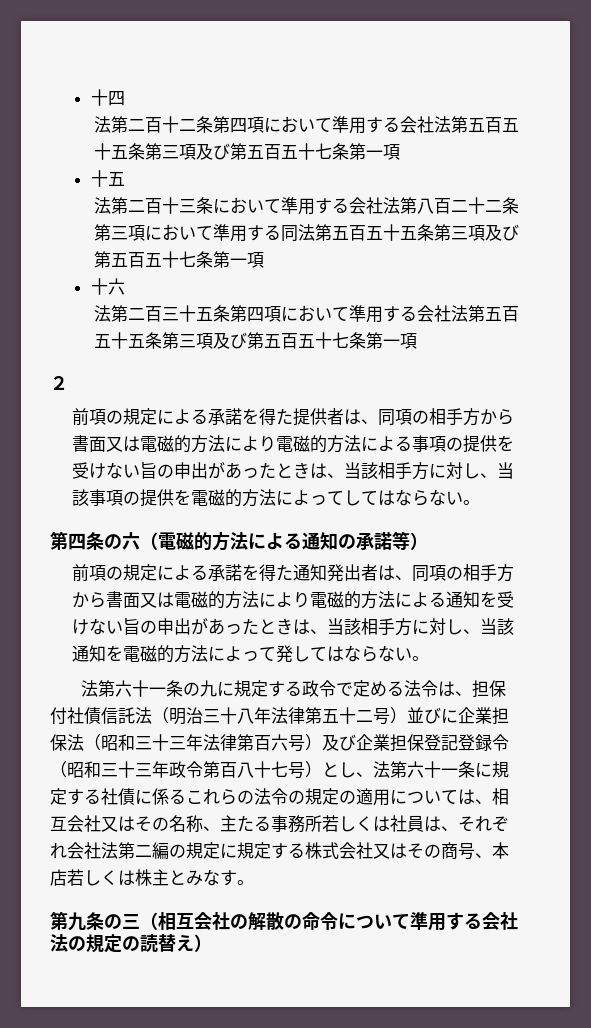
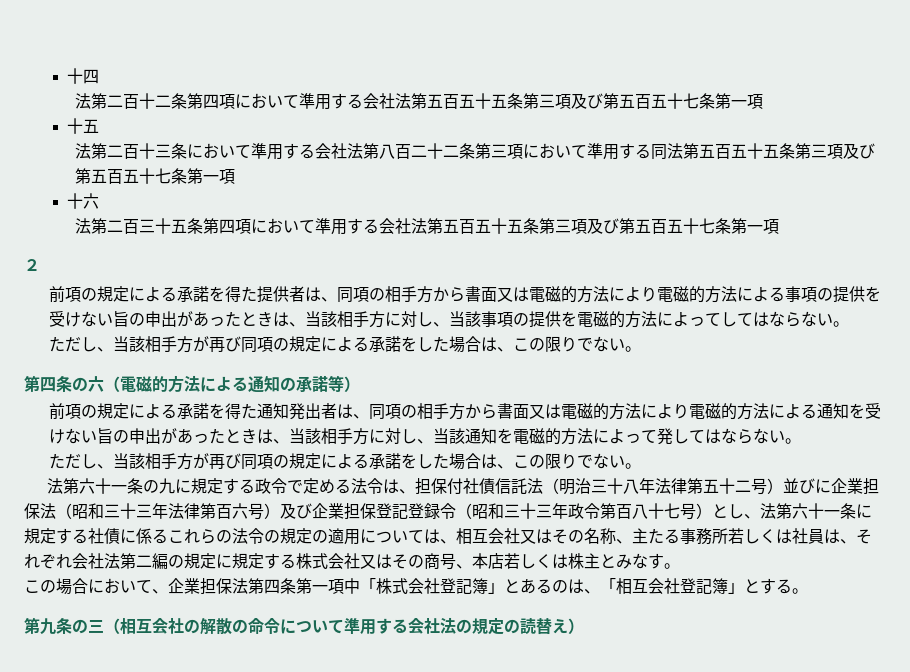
(480, 502) none -> [49,336,642,353] // ただし、当該相手方が再び同項の規定による承諾をした場合は、この限りでない。
(429, 658) none -> [49,453,642,470] // ただし、当該相手方が再び同項の規定による承諾をした場合は、この限りでない。
(254, 882) none -> [24,578,808,595] // この場合において、企業担保法第四条第一項中「株式会社登記簿」とあるのは、「相互会社登記簿」とする。

